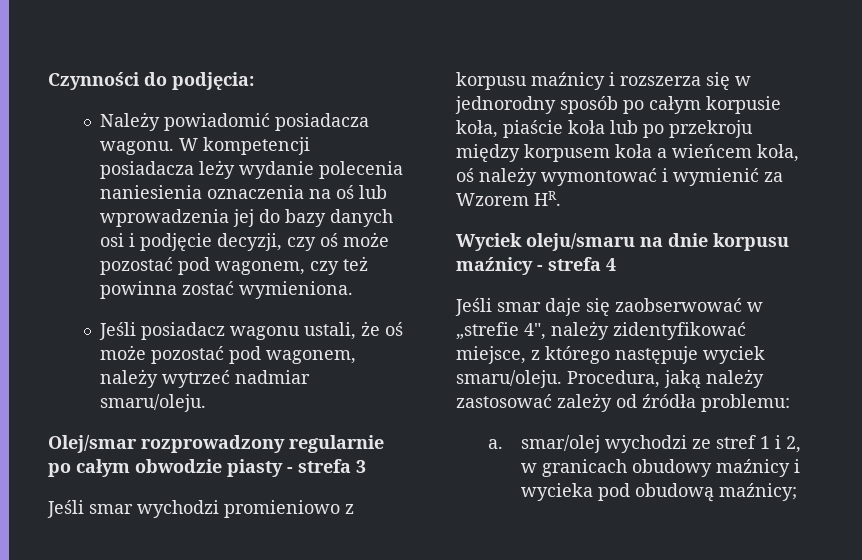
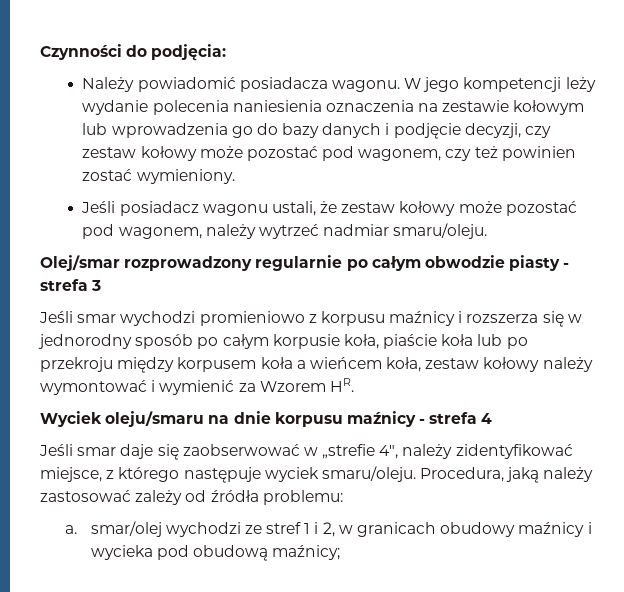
[203,137,311,155] [100,161,195,179] kompetencji posiadacza -> [423,77,562,92] jego kompetencji
[336,185,355,199] oś -> [442,100,585,115] zestawie kołowym
[233,209,255,227] jej -> [231,126,253,138] go
[100,233,125,247] osi -> (382, 130) none
[320,233,339,247] oś -> [82,146,197,161] zestaw kołowy
[100,281,354,299] powinna zostać wymieniona. -> [501,146,576,161] [82,169,235,184] powinien zostać wymieniony.
[385,322,404,336] oś -> [341,201,456,216] zestaw kołowy
[456,168,474,182] oś -> [425,357,540,372] zestaw kołowy

